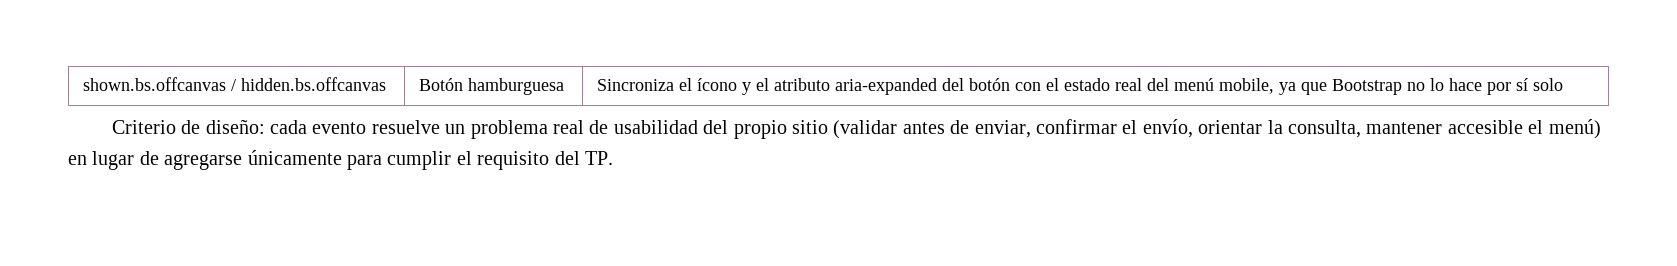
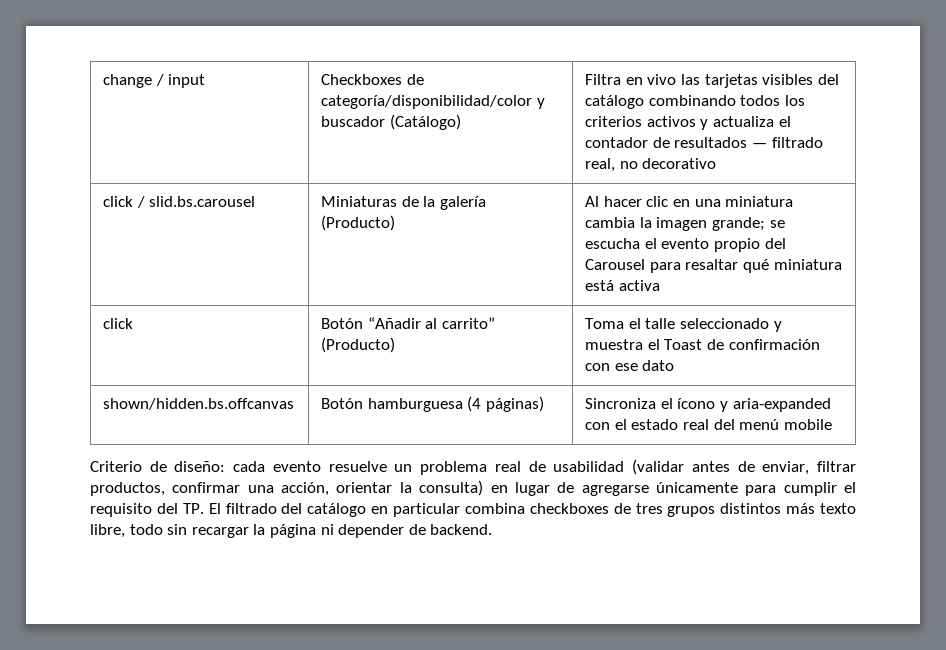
[83,77,387,91] shown.bs.offcanvas / hidden.bs.offcanvas -> [103,74,206,88] [321,74,424,85] [321,95,545,109] [321,114,461,130] [585,74,839,88] [585,95,805,109] [585,116,791,130] [585,137,823,148] [585,158,717,172] [103,196,256,208] [321,196,486,210] [321,215,396,231] [585,196,794,207] [585,217,785,231] [585,238,786,252] [585,259,842,273] [585,280,660,291] [103,318,134,329] [321,317,495,329] [321,337,396,353] [585,318,782,332] [585,339,820,350] [585,360,675,371] [103,398,295,410] change / input | Checkboxes de categoría/disponibilidad/color y buscador (Catálogo) | Filtra en vivo las tarjetas visibles del catálogo combinando todos los criterios activos y actualiza el contador de resultados — filtrado real, no decorativo // click / slid.bs.carousel | Miniaturas de la galería (Producto) | Al hacer clic en una miniatura cambia la imagen grande; se escucha el evento propio del Carousel para resaltar qué miniatura está activa // click | Botón “Añadir al carrito” (Producto) | Toma el talle seleccionado y muestra el Toast de confirmación con ese dato // shown/hidden.bs.offcanvas
(565, 86) none -> [467,396,544,412] (4 páginas)
[756,78,1011,95] el atributo aria-expanded del botón -> [732,398,831,412] aria-expanded
[1219,78,1564,95] mobile, ya que Bootstrap no lo hace por sí solo -> [783,419,832,430] mobile
[703,120,828,139] del propio sitio -> (625, 466) none
[1035,119,1601,139] confirmar el envío, orientar la consulta, mantener accesible el menú) -> [817,461,857,472] [90,480,484,496] filtrar productos, confirmar una acción, orientar la consulta)
(613, 158) none -> [208,503,856,517] [90,524,493,538] El filtrado del catálogo en particular combina checkboxes de tres grupos distintos más texto libre, todo sin recargar la página ni depender de backend.

